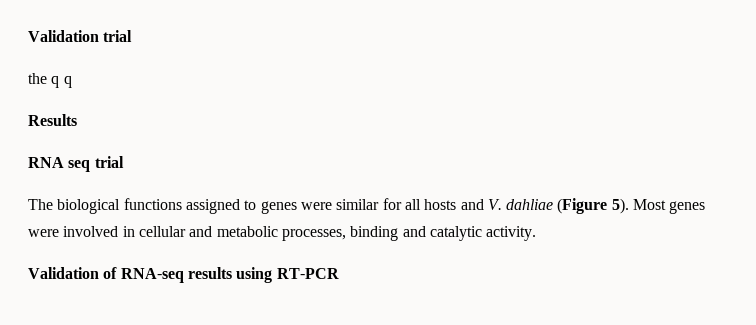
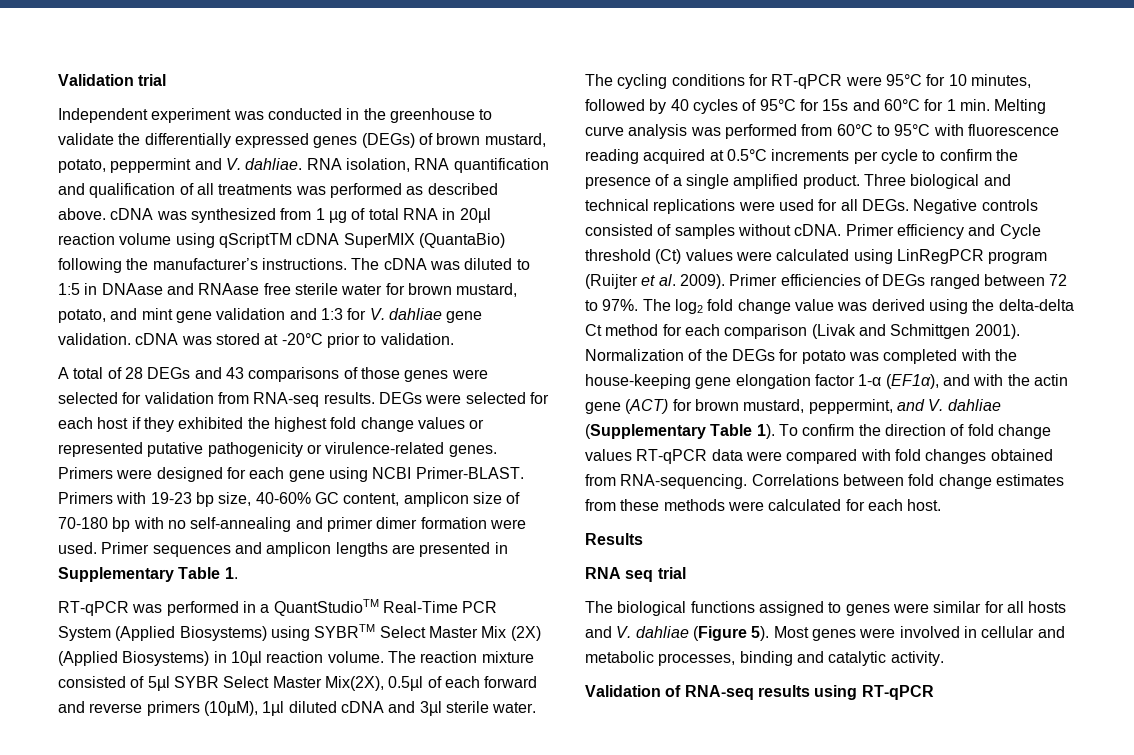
[28,73,72,88] the q q -> [58,108,493,123] [58,133,546,148] [58,158,549,173] [58,183,498,198] [58,208,491,223] [58,233,505,248] [58,258,530,273] [58,283,518,297] [58,308,483,323] [58,333,454,348] [58,367,488,382] [58,392,549,407] [58,417,485,432] [58,442,497,457] [58,467,524,482] [58,492,521,507] [58,517,526,532] [58,542,508,557] [58,567,238,582] [58,599,498,616] [58,624,541,641] [58,651,534,666] [58,676,538,691] [58,701,537,716] [585,74,1031,89] [585,99,1047,114] [585,124,1059,139] [585,149,1018,164] [585,174,1011,189] [585,199,1038,214] [585,224,1041,239] [585,249,1048,264] [585,274,1068,289] [585,299,1074,314] [585,324,1020,339] [585,349,1017,364] [585,374,1068,389] [585,399,1001,414] [585,424,1051,439] [585,449,1053,464] [585,474,1064,489] [585,499,942,511] Independent experiment was conducted in the greenhouse to validate the differentially expressed genes (DEGs) of brown mustard, potato, peppermint and V. dahliae. RNA isolation, RNA quantification and qualification of all treatments was performed as described above. cDNA was synthesized from 1 µg of total RNA in 20µl reaction volume using qScriptTM cDNA SuperMIX (QuantaBio) following the manufacturer’s instructions. The cDNA was diluted to 1:5 in DNAase and RNAase free sterile water for brown mustard, potato, and mint gene validation and 1:3 for V. dahliae gene validation. cDNA was stored at -20°C prior to validation. // A total of 28 DEGs and 43 comparisons of those genes were selected for validation from RNA-seq results. DEGs were selected for each host if they exhibited the highest fold change values or represented putative pathogenicity or virulence-related genes. Primers were designed for each gene using NCBI Primer-BLAST. Primers with 19-23 bp size, 40-60% GC content, amplicon size of 70-180 bp with no self-annealing and primer dimer formation were used. Primer sequences and amplicon lengths are presented in Supplementary Table 1. // RT-qPCR was performed in a QuantStudioTM Real-Time PCR System (Applied Biosystems) using SYBRTM Select Master Mix (2X) (Applied Biosystems) in 10µl reaction volume. The reaction mixture consisted of 5µl SYBR Select Master Mix(2X), 0.5µl of each forward and reverse primers (10µM), 1µl diluted cDNA and 3µl sterile water. The cycling conditions for RT-qPCR were 95°C for 10 minutes, followed by 40 cycles of 95°C for 15s and 60°C for 1 min. Melting curve analysis was performed from 60°C to 95°C with fluorescence reading acquired at 0.5°C increments per cycle to confirm the presence of a single amplified product. Three biological and technical replications were used for all DEGs. Negative controls consisted of samples without cDNA. Primer efficiency and Cycle threshold (Ct) values were calculated using LinRegPCR program (Ruijter et al. 2009). Primer efficiencies of DEGs ranged between 72 to 97%. The log2 fold change value was derived using the delta-delta Ct method for each comparison (Livak and Schmittgen 2001). Normalization of the DEGs for potato was completed with the house-keeping gene elongation factor 1-α (EF1α), and with the actin gene (ACT) for brown mustard, peppermint, and V. dahliae (Supplementary Table 1). To confirm the direction of fold change values RT-qPCR data were compared with fold changes obtained from RNA-sequencing. Correlations between fold change estimates from these methods were calculated for each host.
[276,268,339,279] RT-PCR -> [861,685,934,700] RT-qPCR

